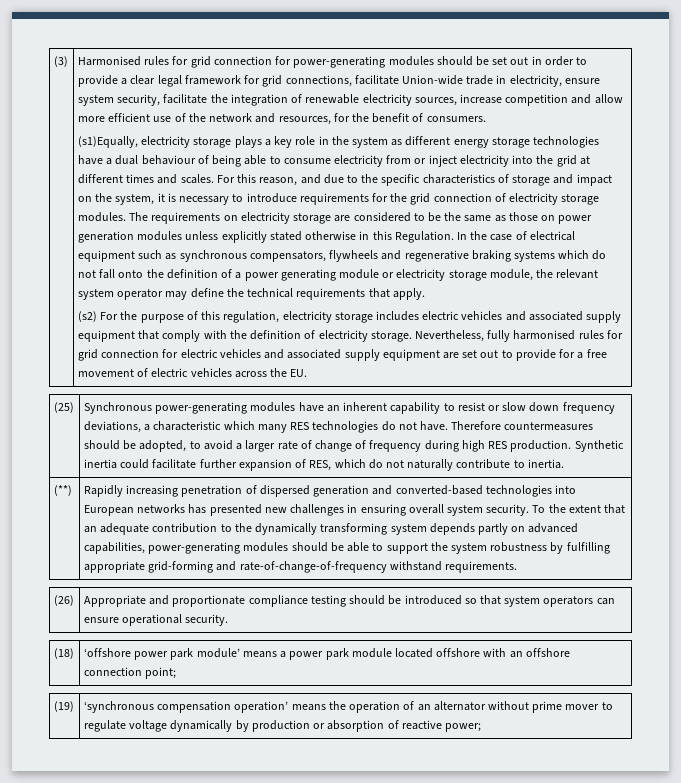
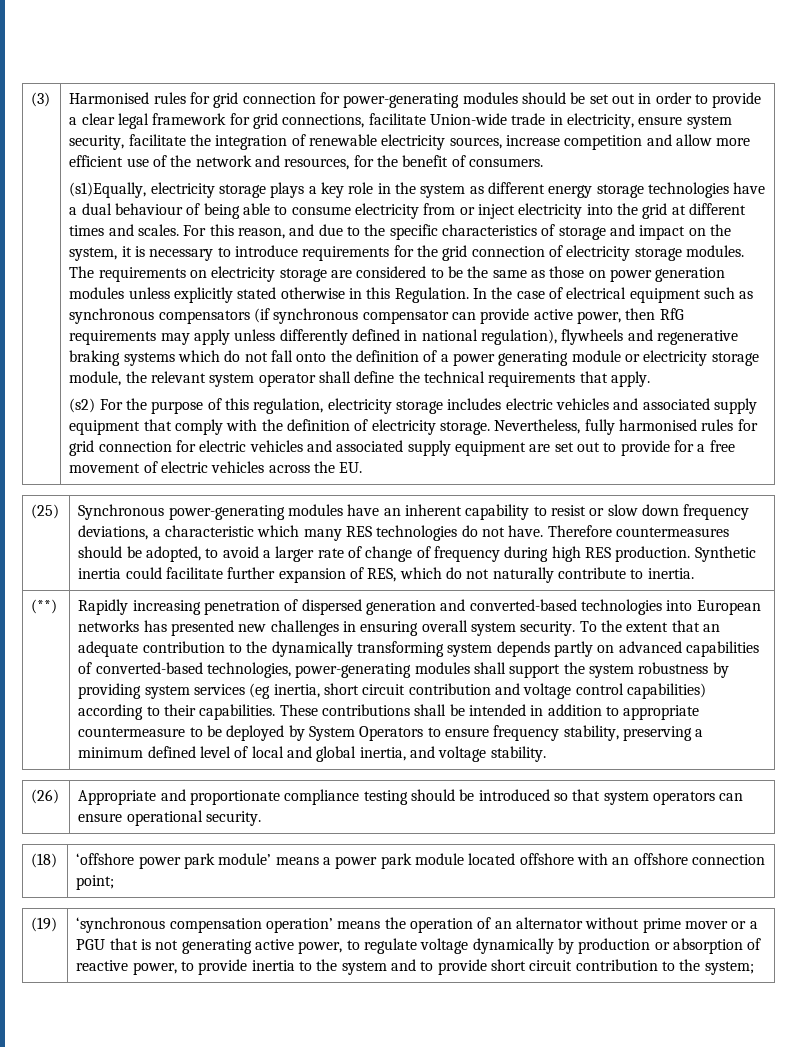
[249,251,326,262] compensators, -> [158,308,684,324] [69,329,557,345] compensators (if synchronous compensator can provide active power, then RfG requirements may apply unless differently defined in national regulation),
[165,291,188,300] may -> [318,371,351,383] shall
[83,542,384,554] capabilities, power-generating modules should be able to -> [685,641,759,657] [78,662,506,678] capabilities of converted-based technologies, power-generating modules shall
[566,542,610,554] [83,561,518,573] fulfilling appropriate grid-forming and rate-of-change-of-frequency withstand requirements. -> [78,683,706,699] [78,704,700,720] [78,725,704,741] [78,746,546,762] providing system services (eg inertia, short circuit contribution and voltage control capabilities) according to their capabilities. These contributions shall be intended in addition to appropriate countermeasure to be deployed by System Operators to ensure frequency stability, preserving a minimum defined level of local and global inertia, and voltage stability.
(600, 707) none -> [731,921,758,929] [76,938,343,954] or a PGU that is not generating active power,
[444,723,481,732] power; -> [132,959,754,975] power, to provide inertia to the system and to provide short circuit contribution to the system;

